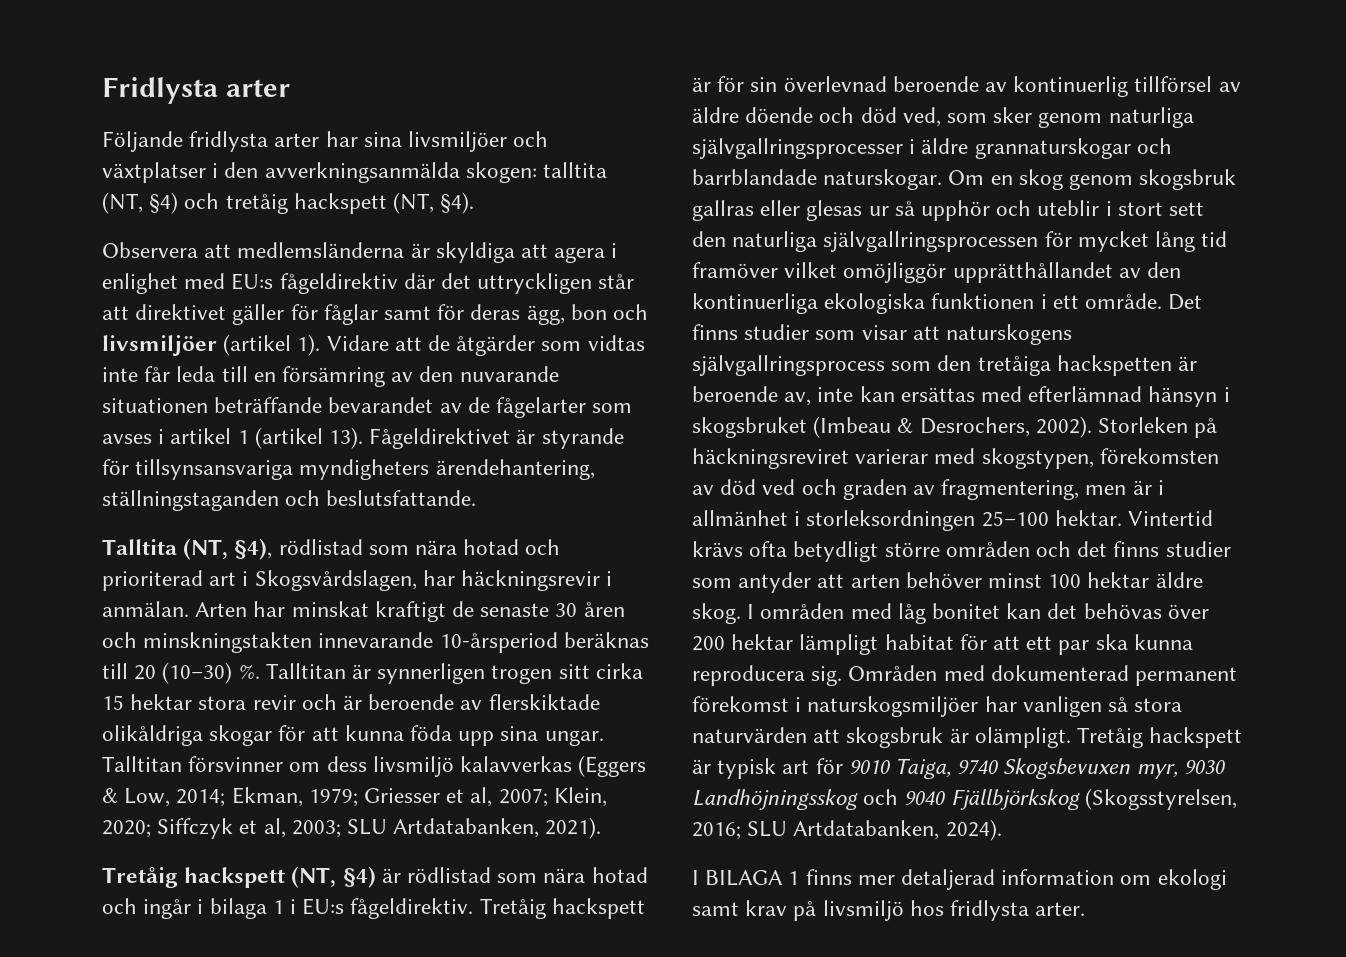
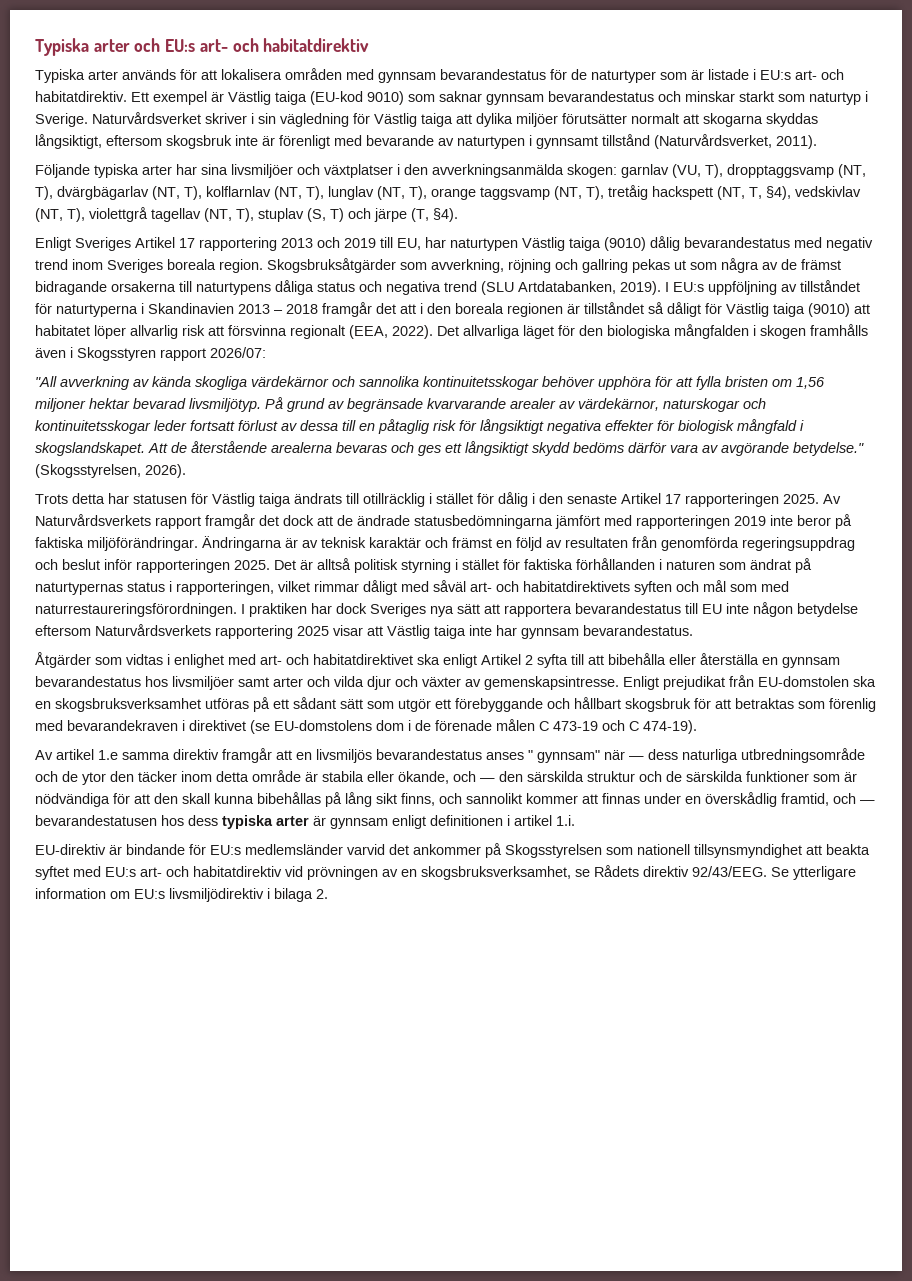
[102,77,290,104] Fridlysta arter -> [35,38,370,56] [35,68,844,83] [35,91,868,105] [35,112,818,127] [35,134,817,149] Typiska arter och EU:s art- och habitatdirektiv // Typiska arter används för att lokalisera områden med gynnsam bevarandestatus för de naturtyper som är listade i EU:s art- och habitatdirektiv. Ett exempel är Västlig taiga (EU-kod 9010) som saknar gynnsam bevarandestatus och minskar starkt som naturtyp i Sverige. Naturvårdsverket skriver i sin vägledning för Västlig taiga att dylika miljöer förutsätter normalt att skogarna skyddas långsiktigt, eftersom skogsbruk inte är förenligt med bevarande av naturtypen i gynnsamt tillstånd (Naturvårdsverket, 2011).
[189,131,269,152] fridlysta -> [94,164,139,178] typiska
[543,162,608,178] [102,192,475,214] [102,242,618,263] [102,273,635,294] [102,304,649,325] [102,334,645,356] [102,366,559,387] [102,397,633,418] [102,427,624,449] [102,459,595,480] [102,490,477,511] [102,538,561,560] [102,570,613,591] [102,601,625,622] [102,632,649,653] [102,662,643,684] [102,694,600,710] [102,725,604,746] [102,755,647,777] [102,787,607,807] [102,817,602,839] [102,866,648,888] [102,898,645,919] [692,76,1241,97] [692,107,1194,128] [692,138,1172,159] [692,169,1237,190] [692,200,1205,221] [692,231,1228,252] [692,262,1182,283] [692,293,1203,314] [692,324,1073,345] [692,355,1198,376] [692,386,1230,407] [692,416,1218,438] [692,448,1219,469] [692,479,1164,500] [692,510,1214,531] [692,541,1231,562] [692,572,1203,593] [692,603,1209,624] [692,634,1193,655] [692,665,1238,686] [692,696,1183,717] [692,727,1243,748] [692,758,1225,779] [692,788,1237,810] [692,819,1002,841] [692,869,1227,890] [692,900,1086,921] talltita (NT, §4) och tretåig hackspett (NT, §4). // Observera att medlemsländerna är skyldiga att agera i enlighet med EU:s fågeldirektiv där det uttryckligen står att direktivet gäller för fåglar samt för deras ägg, bon och livsmiljöer (artikel 1). Vidare att de åtgärder som vidtas inte får leda till en försämring av den nuvarande situationen beträffande bevarandet av de fågelarter som avses i artikel 1 (artikel 13). Fågeldirektivet är styrande för tillsynsansvariga myndigheters ärendehantering, ställningstaganden och beslutsfattande. // Talltita (NT, §4), rödlistad som nära hotad och prioriterad art i Skogsvårdslagen, har häckningsrevir i anmälan. Arten har minskat kraftigt de senaste 30 åren och minskningstakten innevarande 10-årsperiod beräknas till 20 (10–30) %. Talltitan är synnerligen trogen sitt cirka 15 hektar stora revir och är beroende av flerskiktade olikåldriga skogar för att kunna föda upp sina ungar. Talltitan försvinner om dess livsmiljö kalavverkas (Eggers & Low, 2014; Ekman, 1979; Griesser et al, 2007; Klein, 2020; Siffczyk et al, 2003; SLU Artdatabanken, 2021). // Tretåig hackspett (NT, §4) är rödlistad som nära hotad och ingår i bilaga 1 i EU:s fågeldirektiv. Tretåig hackspett är för sin överlevnad beroende av kontinuerlig tillförsel av äldre döende och död ved, som sker genom naturliga självgallringsprocesser i äldre grannaturskogar och barrblandade naturskogar. Om en skog genom skogsbruk gallras eller glesas ur så upphör och uteblir i stort sett den naturliga självgallringsprocessen för mycket lång tid framöver vilket omöjliggör upprätthållandet av den kontinuerliga ekologiska funktionen i ett område. Det finns studier som visar att naturskogens självgallringsprocess som den tretåiga hackspetten är beroende av, inte kan ersättas med efterlämnad hänsyn i skogsbruket (Imbeau & Desrochers, 2002). Storleken på häckningsreviret varierar med skogstypen, förekomsten av död ved och graden av fragmentering, men är i allmänhet i storleksordningen 25–100 hektar. Vintertid krävs ofta betydligt större områden och det finns studier som antyder att arten behöver minst 100 hektar äldre skog. I områden med låg bonitet kan det behövas över 200 hektar lämpligt habitat för att ett par ska kunna reproducera sig. Områden med dokumenterad permanent förekomst i naturskogsmiljöer har vanligen så stora naturvärden att skogsbruk är olämpligt. Tretåig hackspett är typisk art för 9010 Taiga, 9740 Skogsbevuxen myr, 9030 Landhöjningsskog och 9040 Fjällbjörkskog (Skogsstyrelsen, 2016; SLU Artdatabanken, 2024). // I BILAGA 1 finns mer detaljerad information om ekologi samt krav på livsmiljö hos fridlysta arter. -> [621,164,866,178] [35,185,861,200] [35,207,458,222] [35,236,873,251] [35,258,841,273] [35,280,860,295] [35,302,870,317] [35,324,868,339] [35,347,266,361] [35,376,825,390] [35,397,766,412] [35,419,804,434] [35,441,864,456] [35,464,186,478] [35,492,841,507] [35,514,852,529] [35,536,855,551] [35,558,812,573] [35,580,789,595] [35,602,858,617] [35,624,693,639] [35,652,840,668] [35,675,876,690] [35,697,876,712] [35,719,697,734] [35,748,865,763] [35,770,857,785] [35,792,875,807] [35,815,575,829] [35,843,870,858] [35,865,856,880] [35,888,328,902] garnlav (VU, T), dropptaggsvamp (NT, T), dvärgbägarlav (NT, T), kolflarnlav (NT, T), lunglav (NT, T), orange taggsvamp (NT, T), tretåig hackspett (NT, T, §4), vedskivlav (NT, T), violettgrå tagellav (NT, T), stuplav (S, T) och järpe (T, §4). // Enligt Sveriges Artikel 17 rapportering 2013 och 2019 till EU, har naturtypen Västlig taiga (9010) dålig bevarandestatus med negativ trend inom Sveriges boreala region. Skogsbruksåtgärder som avverkning, röjning och gallring pekas ut som några av de främst bidragande orsakerna till naturtypens dåliga status och negativa trend (SLU Artdatabanken, 2019). I EU:s uppföljning av tillståndet för naturtyperna i Skandinavien 2013 – 2018 framgår det att i den boreala regionen är tillståndet så dåligt för Västlig taiga (9010) att habitatet löper allvarlig risk att försvinna regionalt (EEA, 2022). Det allvarliga läget för den biologiska mångfalden i skogen framhålls även i Skogsstyren rapport 2026/07: // "All avverkning av kända skogliga värdekärnor och sannolika kontinuitetsskogar behöver upphöra för att fylla bristen om 1,56 miljoner hektar bevarad livsmiljötyp. På grund av begränsade kvarvarande arealer av värdekärnor, naturskogar och kontinuitetsskogar leder fortsatt förlust av dessa till en påtaglig risk för långsiktigt negativa effekter för biologisk mångfald i skogslandskapet. Att de återstående arealerna bevaras och ges ett långsiktigt skydd bedöms därför vara av avgörande betydelse." (Skogsstyrelsen, 2026). // Trots detta har statusen för Västlig taiga ändrats till otillräcklig i stället för dålig i den senaste Artikel 17 rapporteringen 2025. Av Naturvårdsverkets rapport framgår det dock att de ändrade statusbedömningarna jämfört med rapporteringen 2019 inte beror på faktiska miljöförändringar. Ändringarna är av teknisk karaktär och främst en följd av resultaten från genomförda regeringsuppdrag och beslut inför rapporteringen 2025. Det är alltså politisk styrning i stället för faktiska förhållanden i naturen som ändrat på naturtypernas status i rapporteringen, vilket rimmar dåligt med såväl art- och habitatdirektivets syften och mål som med naturrestaureringsförordningen. I praktiken har dock Sveriges nya sätt att rapportera bevarandestatus till EU inte någon betydelse eftersom Naturvårdsverkets rapportering 2025 visar att Västlig taiga inte har gynnsam bevarandestatus. // Åtgärder som vidtas i enlighet med art- och habitatdirektivet ska enligt Artikel 2 syfta till att bibehålla eller återställa en gynnsam bevarandestatus hos livsmiljöer samt arter och vilda djur och växter av gemenskapsintresse. Enligt prejudikat från EU-domstolen ska en skogsbruksverksamhet utföras på ett sådant sätt som utgör ett förebyggande och hållbart skogsbruk för att betraktas som förenlig med bevarandekraven i direktivet (se EU-domstolens dom i de förenade målen C 473-19 och C 474-19). // Av artikel 1.e samma direktiv framgår att en livsmiljös bevarandestatus anses " gynnsam" när — dess naturliga utbredningsområde och de ytor den täcker inom detta område är stabila eller ökande, och — den särskilda struktur och de särskilda funktioner som är nödvändiga för att den skall kunna bibehållas på lång sikt finns, och sannolikt kommer att finnas under en överskådlig framtid, och — bevarandestatusen hos dess typiska arter är gynnsam enligt definitionen i artikel 1.i. // EU-direktiv är bindande för EU:s medlemsländer varvid det ankommer på Skogsstyrelsen som nationell tillsynsmyndighet att beakta syftet med EU:s art- och habitatdirektiv vid prövningen av en skogsbruksverksamhet, se Rådets direktiv 92/43/EEG. Se ytterligare information om EU:s livsmiljödirektiv i bilaga 2.

